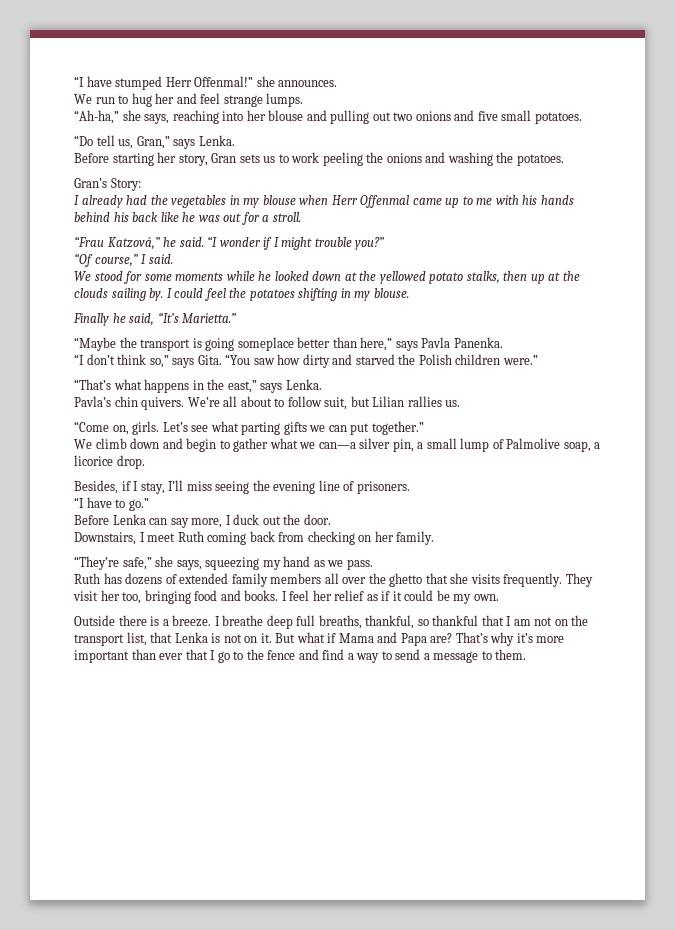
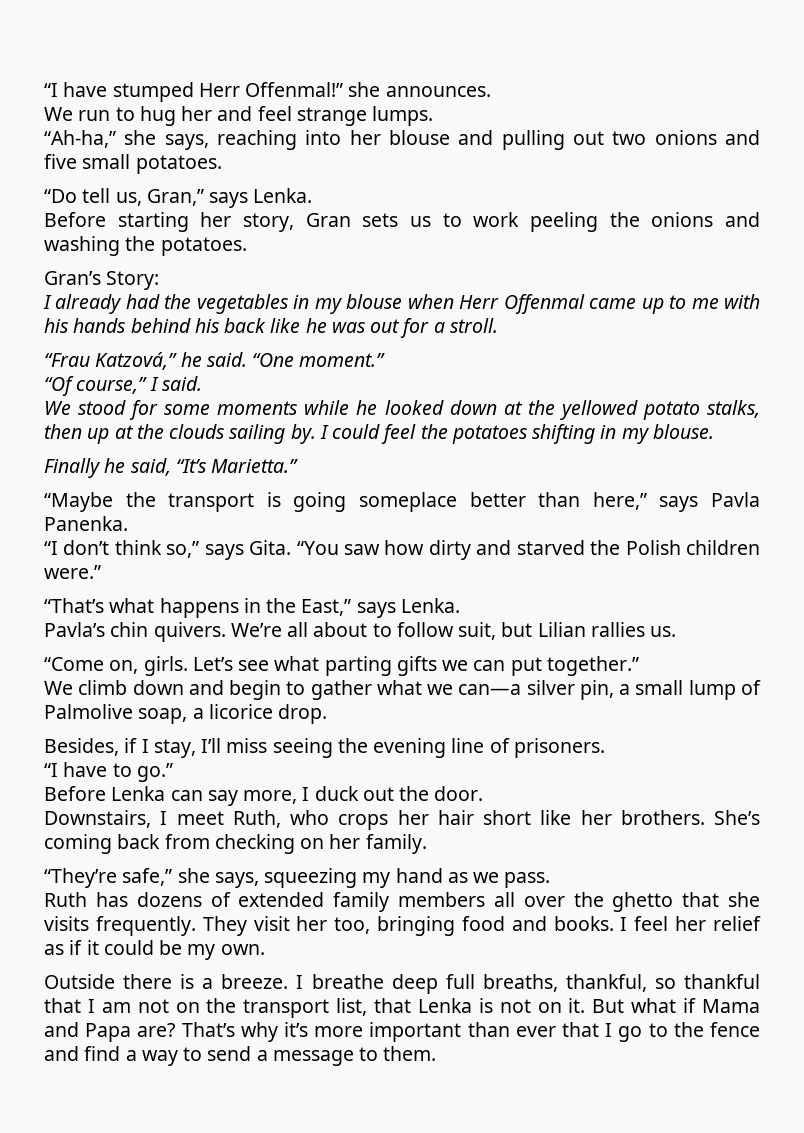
[207,236,385,250] “I wonder if I might trouble you?” -> [252,353,386,367] “One moment.”
[227,380,257,393] east,” -> [301,599,352,616] East,”
[177,531,204,542] Ruth -> [232,810,760,830] Ruth, who crops her hair short like her brothers. She’s

